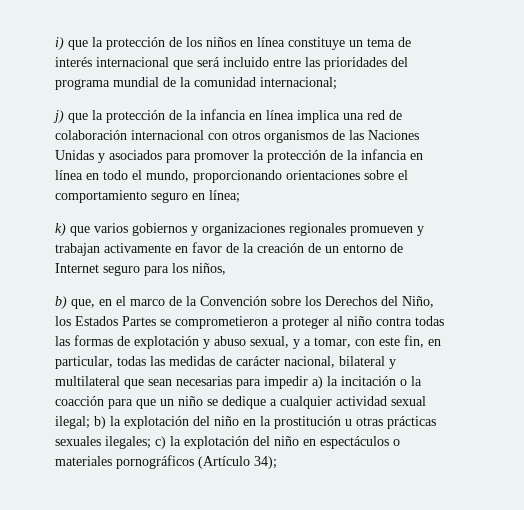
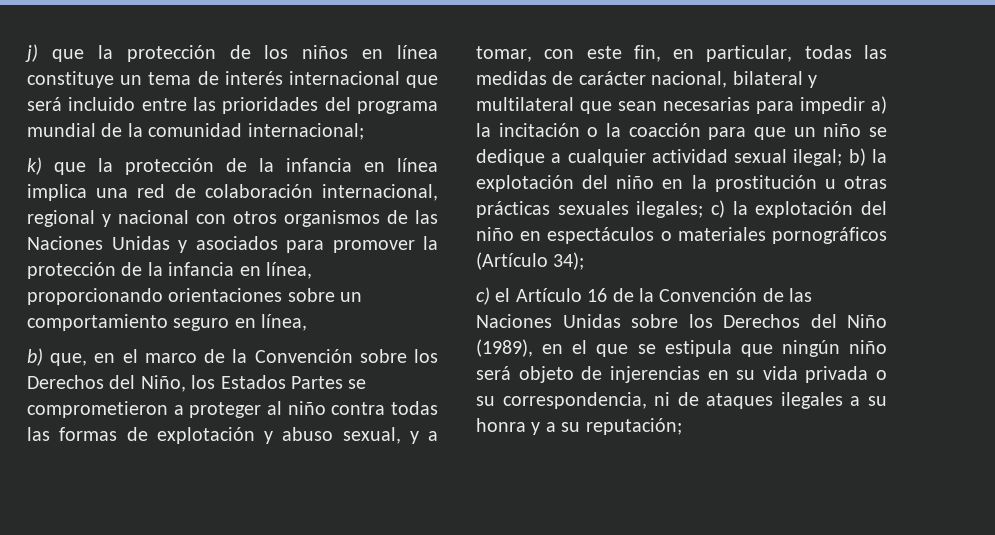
[55,37,64,50] i) -> [25,44,38,62] j)
[53,110,64,123] j) -> [27,157,42,175] k)
[131,130,204,140] internacional -> [321,184,438,201] [27,210,189,227] internacional, regional y nacional
[55,170,189,182] línea en todo el mundo, -> [266,262,312,279] línea,
[398,170,408,180] el -> [340,292,363,302] un
[209,190,240,203] [55,223,424,236] [55,242,403,256] [55,263,226,276] línea; // k) que varios gobiernos y organizaciones regionales promueven y trabajan activamente en favor de la creación de un entorno de Internet seguro para los niños, -> [261,314,308,331] línea,
(277, 462) none -> [476,287,813,305] [476,314,887,328] [476,339,887,357] [476,366,887,383] [476,392,887,409] [476,418,682,435] // c) el Artículo 16 de la Convención de las Naciones Unidas sobre los Derechos del Niño (1989), en el que se estipula que ningún niño será objeto de injerencias en su vida privada o su correspondencia, ni de ataques ilegales a su honra y a su reputación;

